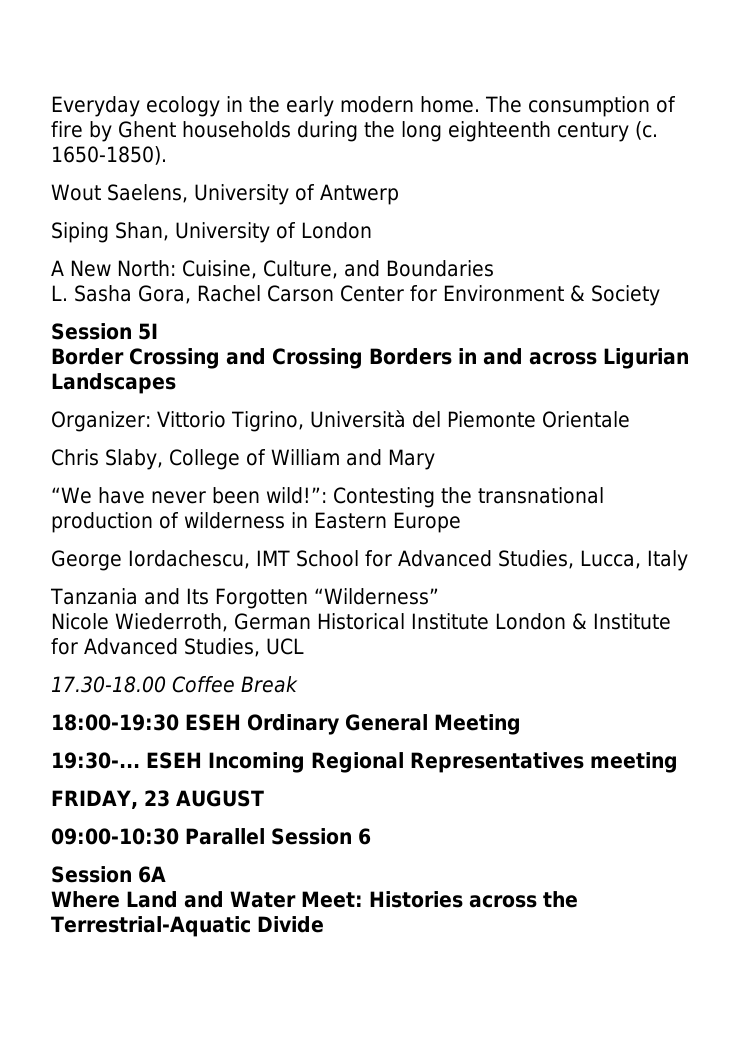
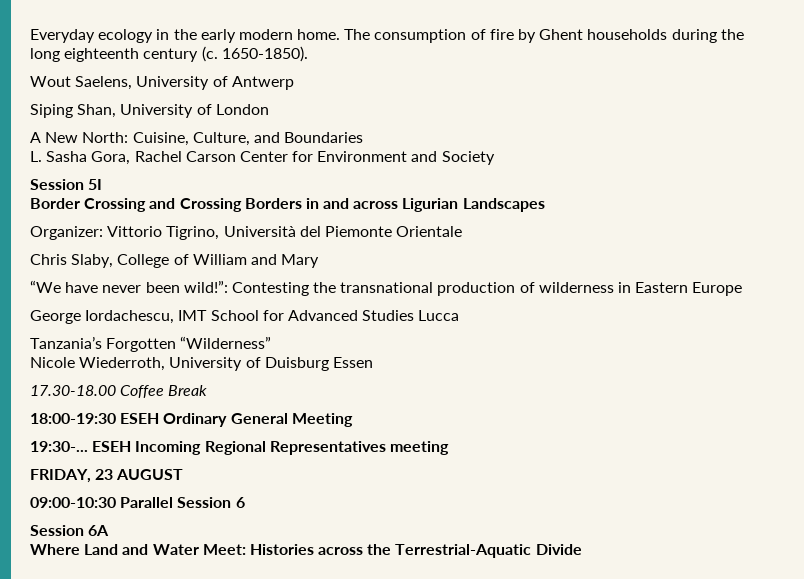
[570,285,585,302] & -> [411,151,438,162] and
[498,550,688,571] [50,588,439,609] [51,613,671,632] [51,638,304,657] Studies, Lucca, Italy // Tanzania and Its Forgotten “Wilderness” // Nicole Wiederroth, German Historical Institute London & Institute for Advanced Studies, UCL -> [362,310,460,321] [30,336,272,352] [30,357,373,371] Studies Lucca // Tanzania’s Forgotten “Wilderness” // Nicole Wiederroth, University of Duisburg Essen

